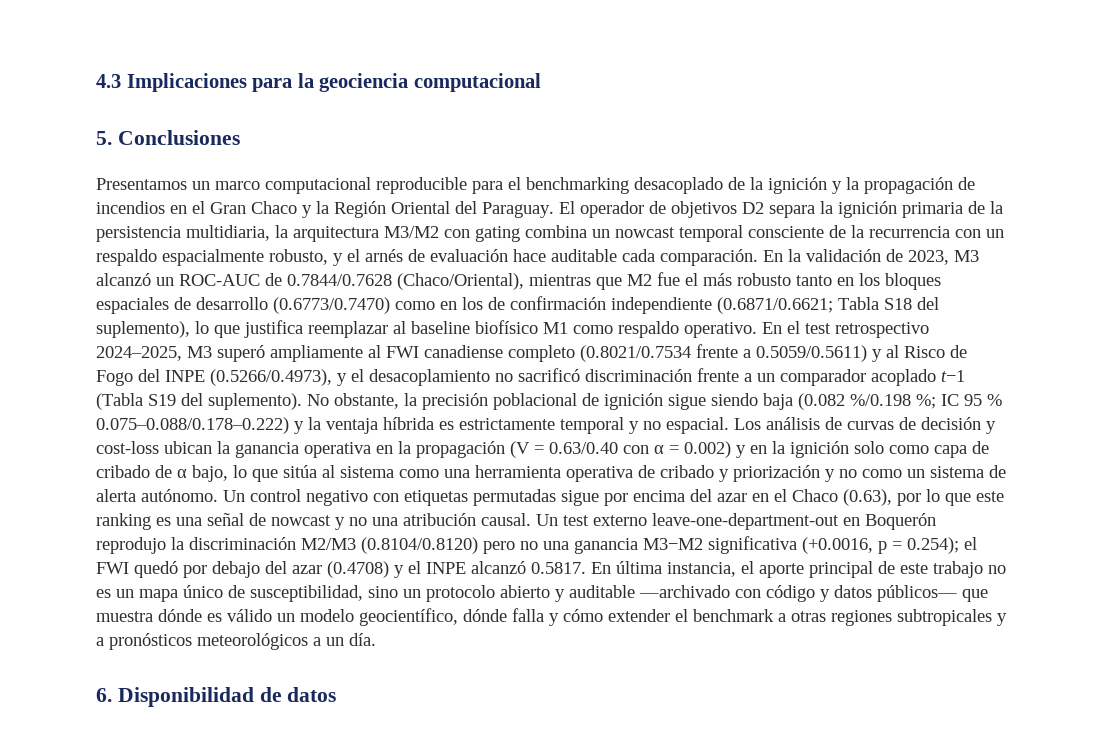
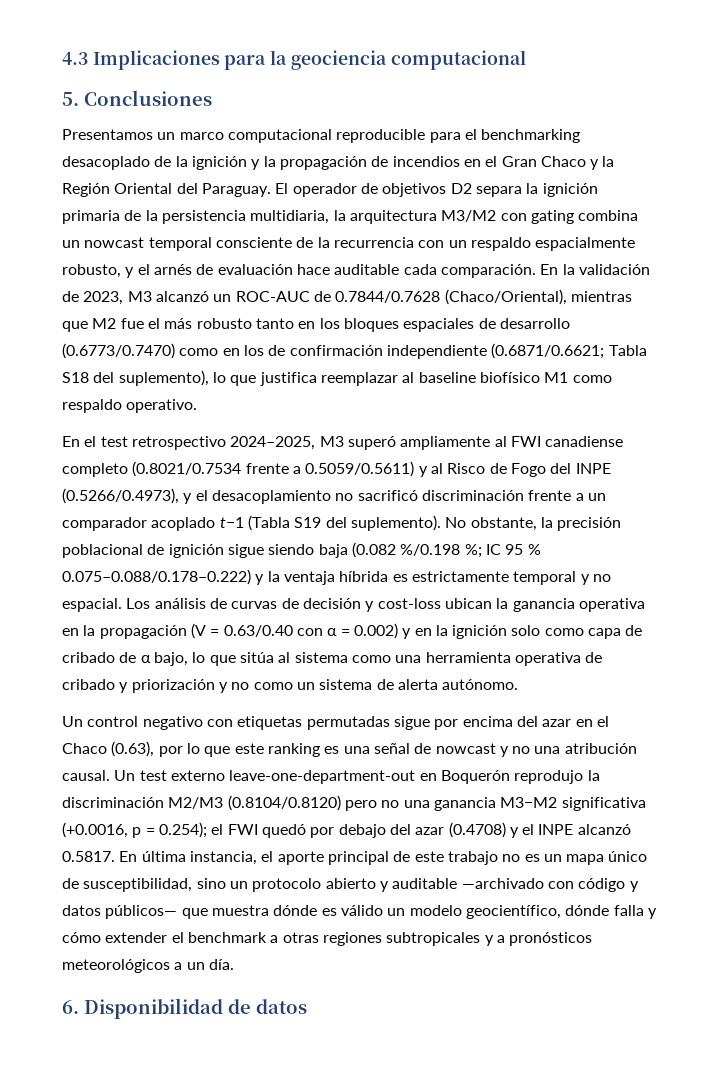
(757, 330) none -> (198, 406) //
(218, 495) none -> (519, 684) //

